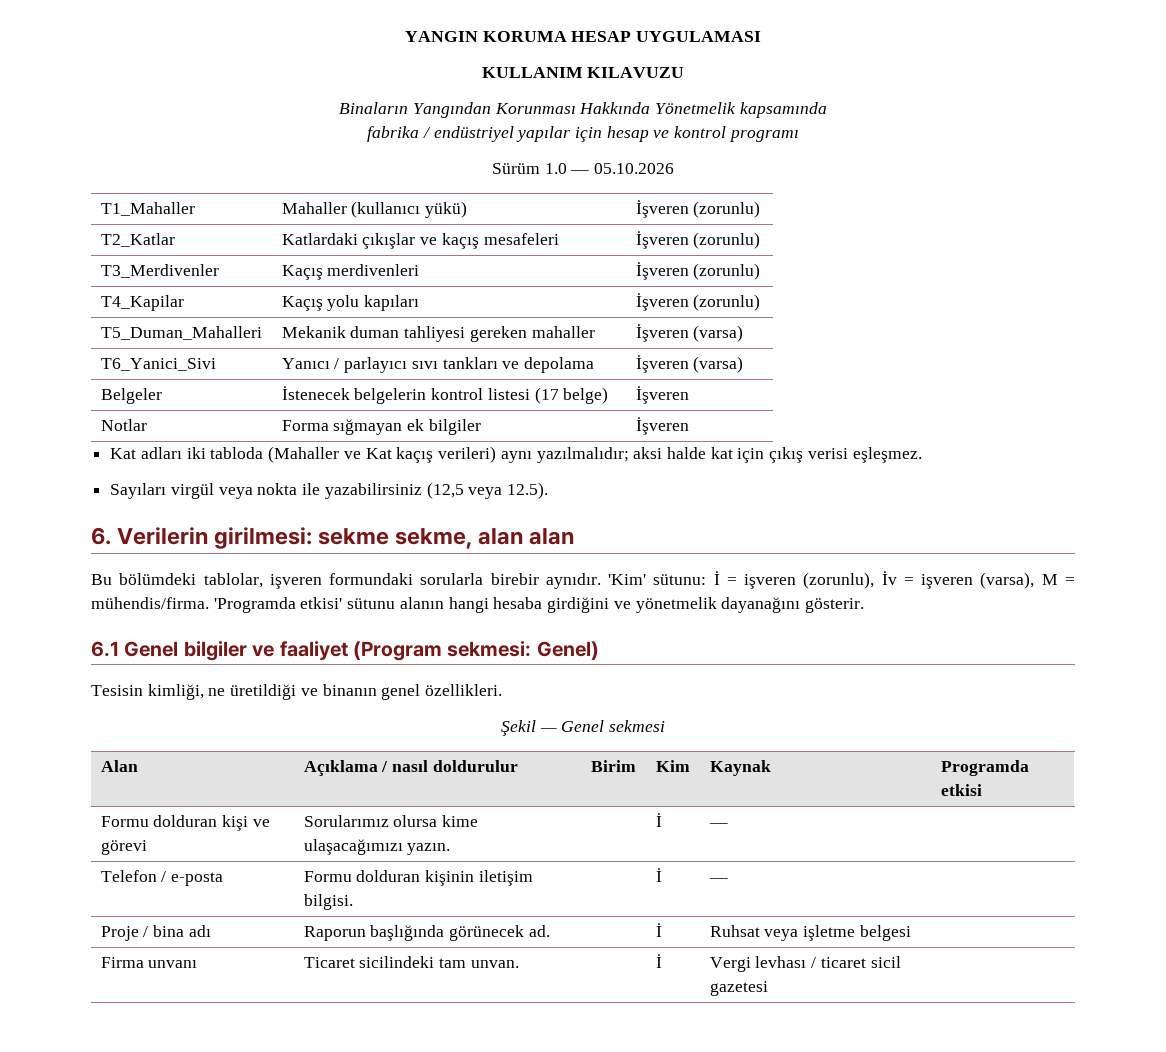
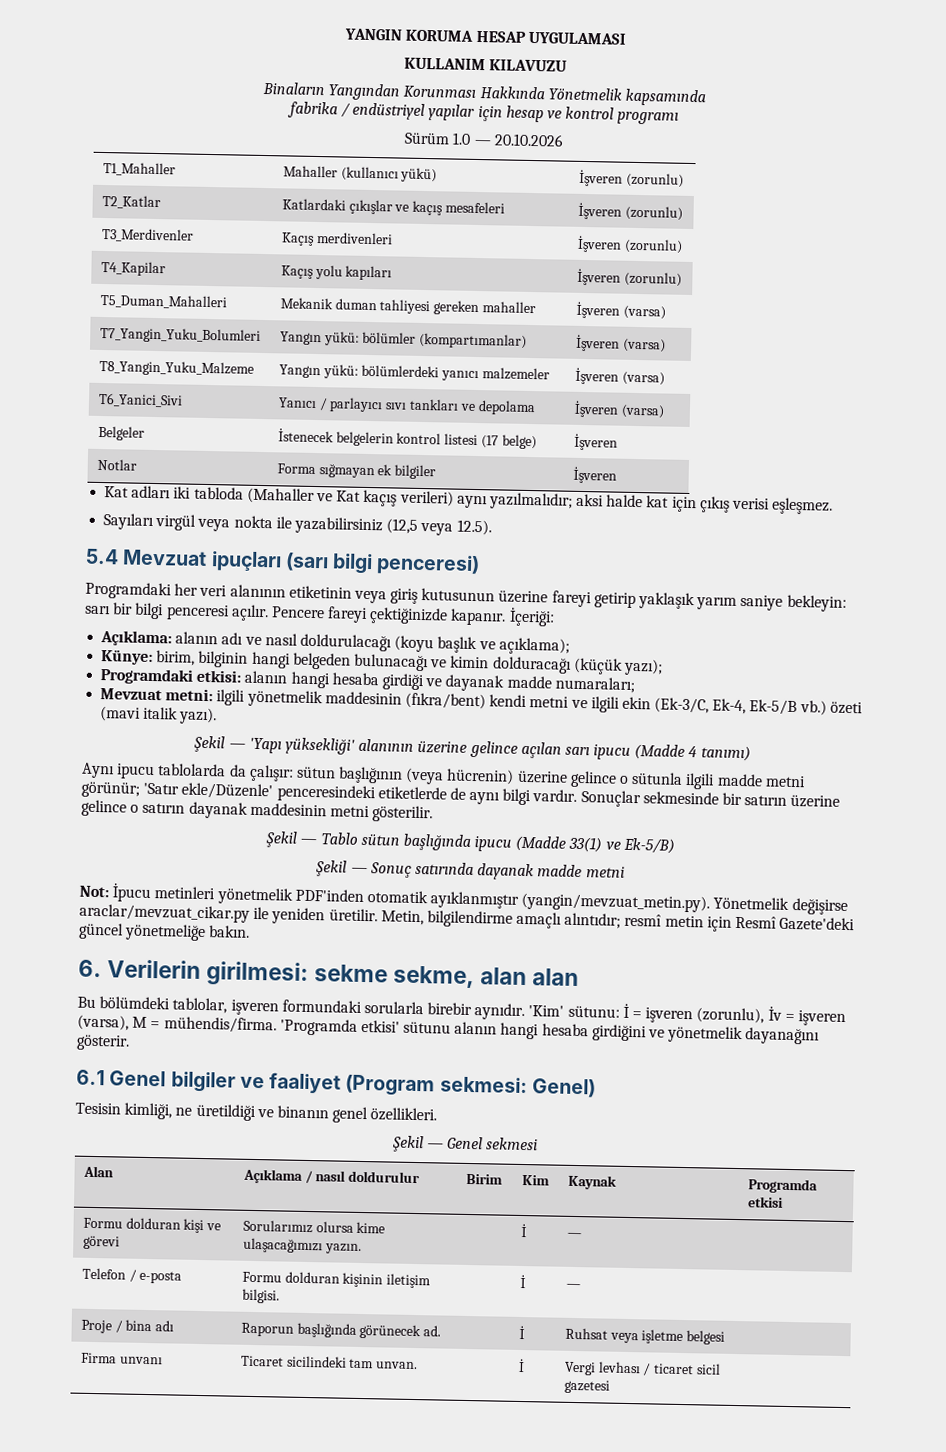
[594,163,675,174] 05.10.2026 -> [493,133,564,147] 20.10.2026
(744, 333) none -> [99,326,261,344] [279,331,528,349] [575,334,666,353] [98,359,254,377] [278,364,551,382] [574,367,665,386] // T7_Yangin_Yuku_Bolumleri | Yangın yükü: bölümler (kompartımanlar) | İşveren (varsa) // T8_Yangin_Yuku_Malzeme | Yangın yükü: bölümlerdeki yanıcı malzemeler | İşveren (varsa)
(549, 490) none -> [85,548,481,576] [85,581,847,612] [85,602,555,627] [100,630,570,655] [101,650,663,676] [100,668,635,694] [100,688,863,716] [100,706,218,725] [193,735,751,762] [81,762,806,790] [81,781,841,808] [81,799,434,823] [265,831,675,854] [315,860,625,881] [79,883,848,916] [79,903,856,932] [78,922,251,942] // 5.4 Mevzuat ipuçları (sarı bilgi penceresi) // Programdaki her veri alanının etiketinin veya giriş kutusunun üzerine fareyi getirip yaklaşık yarım saniye bekleyin: sarı bir bilgi penceresi açılır. Pencere fareyi çektiğinizde kapanır. İçeriği: // Açıklama: alanın adı ve nasıl doldurulacağı (koyu başlık ve açıklama); // Künye: birim, bilginin hangi belgeden bulunacağı ve kimin dolduracağı (küçük yazı); // Programdaki etkisi: alanın hangi hesaba girdiği ve dayanak madde numaraları; // Mevzuat metni: ilgili yönetmelik maddesinin (fıkra/bent) kendi metni ve ilgili ekin (Ek-3/C, Ek-4, Ek-5/B vb.) özeti (mavi italik yazı). // Şekil — 'Yapı yüksekliği' alanının üzerine gelince açılan sarı ipucu (Madde 4 tanımı) // Aynı ipucu tablolarda da çalışır: sütun başlığının (veya hücrenin) üzerine gelince o sütunla ilgili madde metni görünür; 'Satır ekle/Düzenle' penceresindeki etiketlerde de aynı bilgi vardır. Sonuçlar sekmesinde bir satırın üzerine gelince o satırın dayanak maddesinin metni gösterilir. // Şekil — Tablo sütun başlığında ipucu (Madde 33(1) ve Ek-5/B) // Şekil — Sonuç satırında dayanak madde metni // Not: İpucu metinleri yönetmelik PDF'inden otomatik ayıklanmıştır (yangin/mevzuat_metin.py). Yönetmelik değişirse araclar/mevzuat_cikar.py ile yeniden üretilir. Metin, bilgilendirme amaçlı alıntıdır; resmî metin için Resmî Gazete'deki güncel yönetmeliğe bakın.

